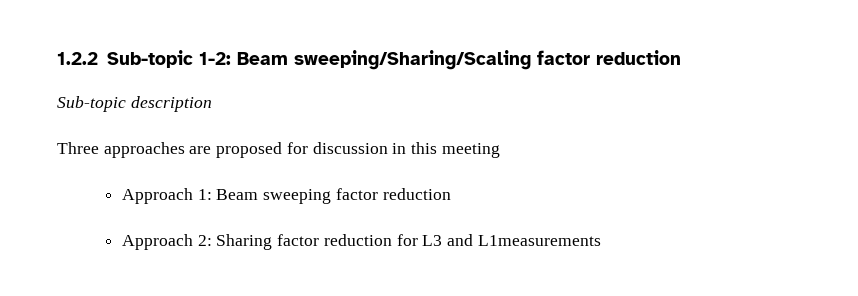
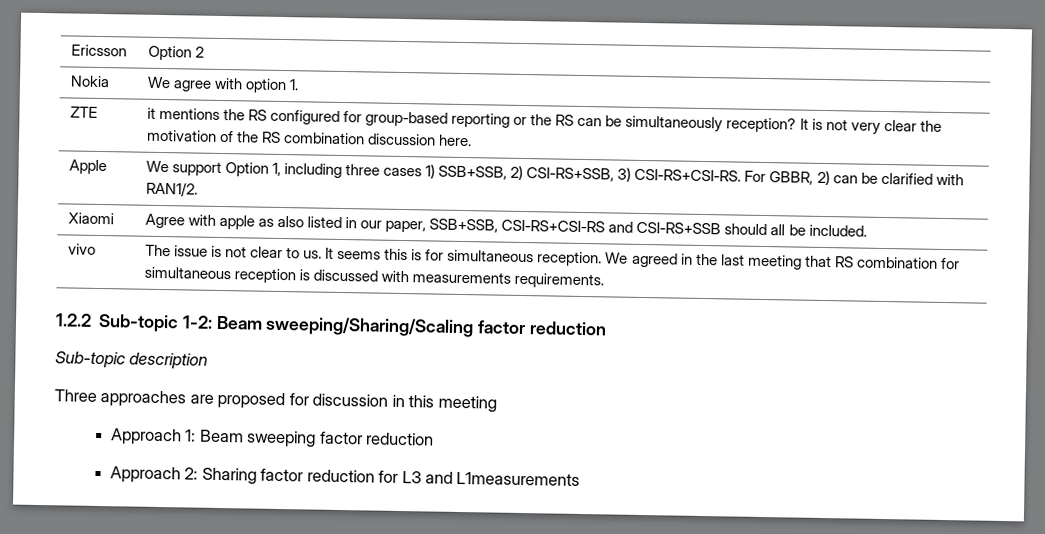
(57, 58) none -> [70,44,127,57] [147,45,204,61] [69,75,110,88] [146,76,299,94] [69,106,98,118] [146,107,942,135] [146,129,473,147] [68,159,107,175] [145,160,964,186] [145,181,198,197] [67,212,114,225] [144,213,867,237] [67,243,96,255] [144,244,960,270] [143,266,605,289] Ericsson | Option 2 // Nokia | We agree with option 1. // ZTE | it mentions the RS configured for group-based reporting or the RS can be simultaneously reception? It is not very clear the motivation of the RS combination discussion here. // Apple | We support Option 1, including three cases 1) SSB+SSB, 2) CSI-RS+SSB, 3) CSI-RS+CSI-RS. For GBBR, 2) can be clarified with RAN1/2. // Xiaomi | Agree with apple as also listed in our paper, SSB+SSB, CSI-RS+CSI-RS and CSI-RS+SSB should all be included. // vivo | The issue is not clear to us. It seems this is for simultaneous reception. We agreed in the last meeting that RS combination for simultaneous reception is discussed with measurements requirements. //

